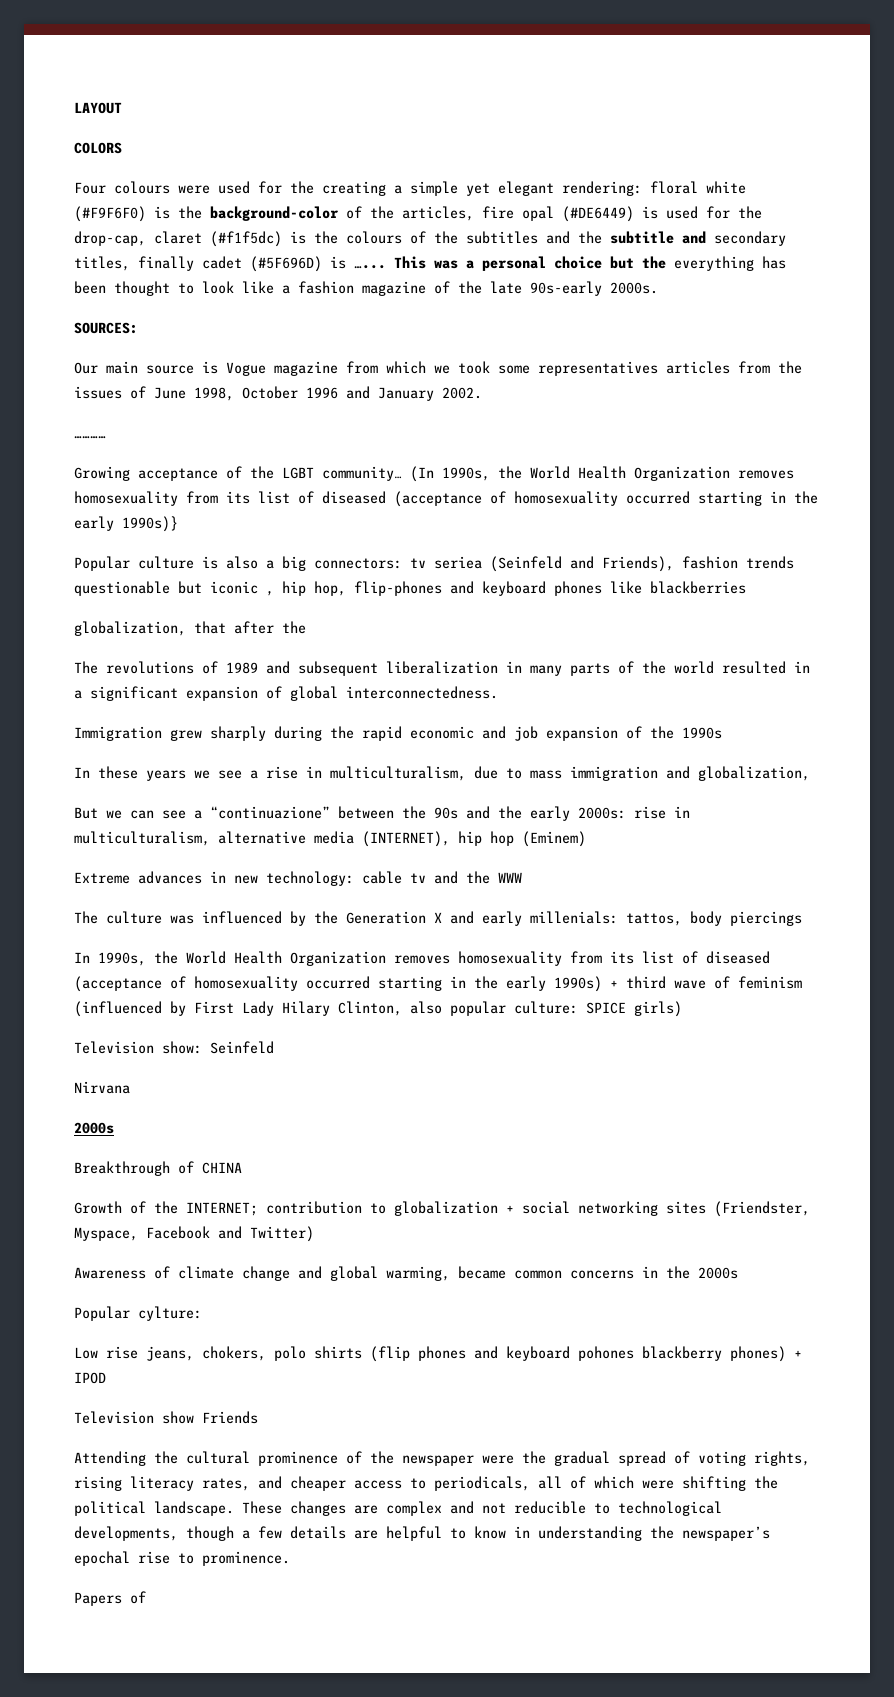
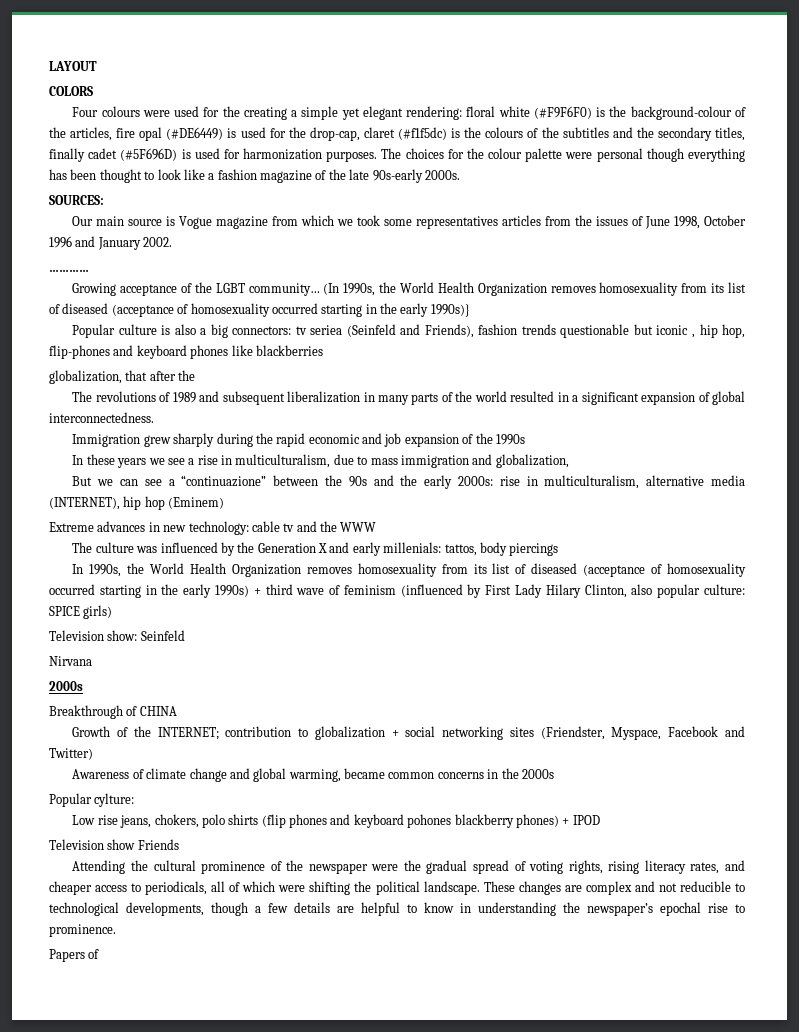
[210,206,339,221] background-color -> [630,106,732,120] background-colour
[610,231,706,244] subtitle and -> (654, 132) none
[354,256,666,271] …... This was a personal choice but the -> [194,148,684,162] used for harmonization purposes. The choices for the colour palette were personal though

